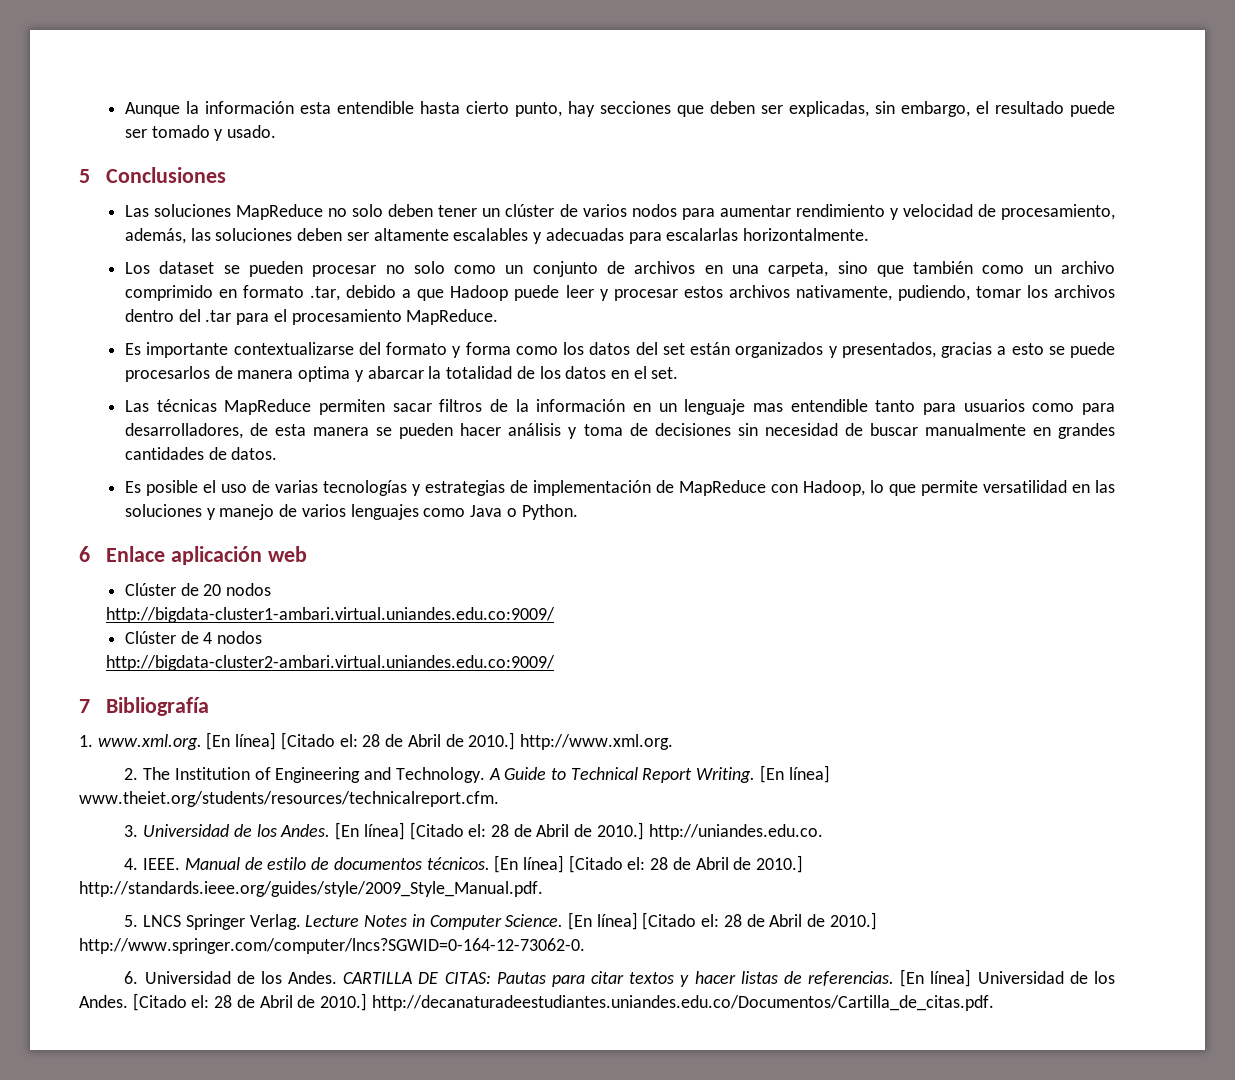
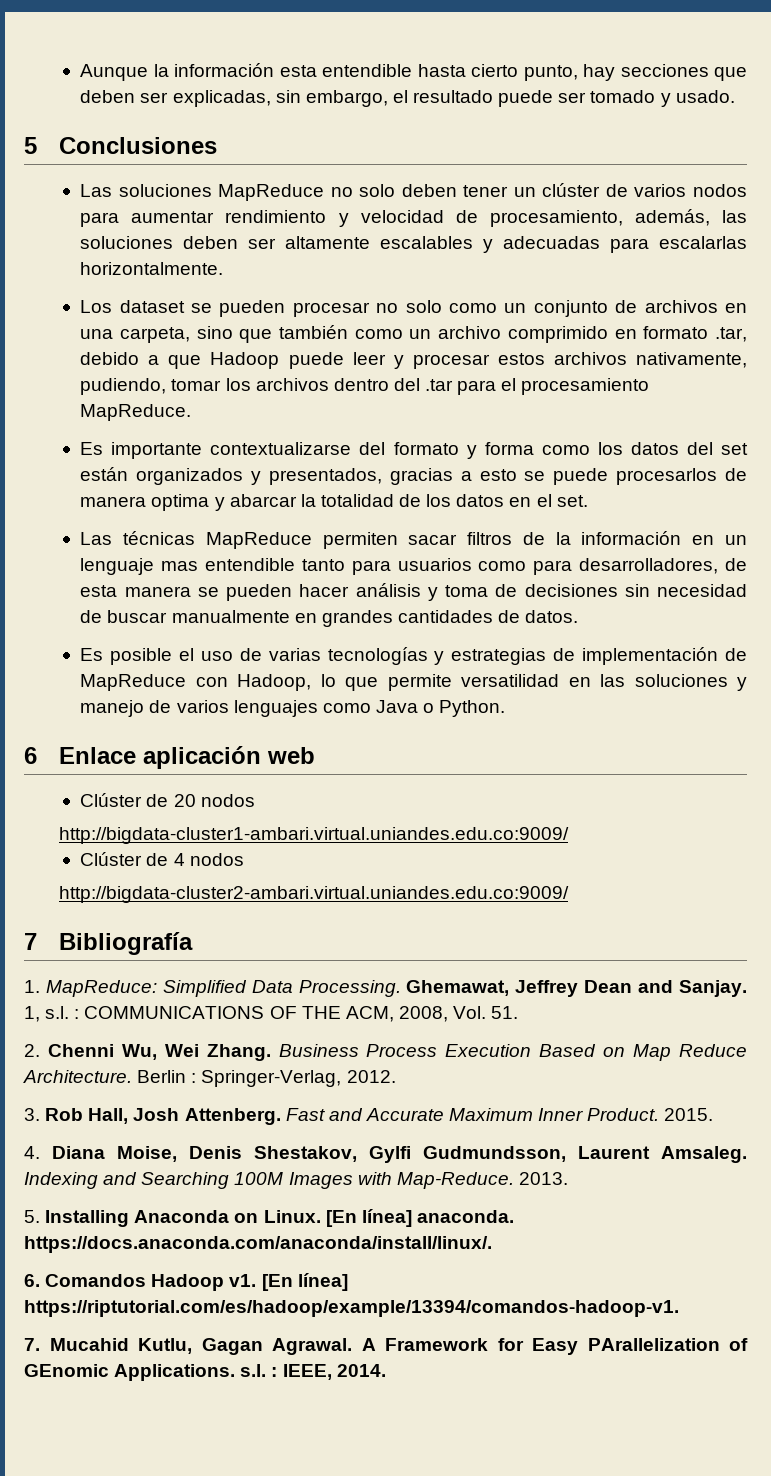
[97,732,673,750] [124,765,830,783] [79,791,499,807] [124,822,823,840] [124,855,804,873] [79,881,543,897] [124,912,877,930] [79,938,585,954] [124,969,1116,987] [79,993,994,1011] www.xml.org. [En línea] [Citado el: 28 de Abril de 2010.] http://www.xml.org. // 2. The Institution of Engineering and Technology. A Guide to Technical Report Writing. [En línea] www.theiet.org/students/resources/technicalreport.cfm. // 3. Universidad de los Andes. [En línea] [Citado el: 28 de Abril de 2010.] http://uniandes.edu.co. // 4. IEEE. Manual de estilo de documentos técnicos. [En línea] [Citado el: 28 de Abril de 2010.] http://standards.ieee.org/guides/style/2009_Style_Manual.pdf. // 5. LNCS Springer Verlag. Lecture Notes in Computer Science. [En línea] [Citado el: 28 de Abril de 2010.] http://www.springer.com/computer/lncs?SGWID=0-164-12-73062-0. // 6. Universidad de los Andes. CARTILLA DE CITAS: Pautas para citar textos y hacer listas de referencias. [En línea] Universidad de los Andes. [Citado el: 28 de Abril de 2010.] http://decanaturadeestudiantes.uniandes.edu.co/Documentos/Cartilla_de_citas.pdf. -> [45,980,748,997] [24,1006,519,1022] [24,1044,747,1061] [23,1070,396,1087] [24,1108,714,1125] [24,1146,747,1163] [24,1172,568,1189] [24,1209,514,1227] [24,1236,492,1253] [24,1273,348,1291] [24,1300,679,1317] [24,1338,748,1355] [24,1364,386,1381] MapReduce: Simplified Data Processing. Ghemawat, Jeffrey Dean and Sanjay. 1, s.l. : COMMUNICATIONS OF THE ACM, 2008, Vol. 51. // 2. Chenni Wu, Wei Zhang. Business Process Execution Based on Map Reduce Architecture. Berlin : Springer-Verlag, 2012. // 3. Rob Hall, Josh Attenberg. Fast and Accurate Maximum Inner Product. 2015. // 4. Diana Moise, Denis Shestakov, Gylfi Gudmundsson, Laurent Amsaleg. Indexing and Searching 100M Images with Map-Reduce. 2013. // 5. Installing Anaconda on Linux. [En línea] anaconda. https://docs.anaconda.com/anaconda/install/linux/. // 6. Comandos Hadoop v1. [En línea] https://riptutorial.com/es/hadoop/example/13394/comandos-hadoop-v1. // 7. Mucahid Kutlu, Gagan Agrawal. A Framework for Easy PArallelization of GEnomic Applications. s.l. : IEEE, 2014.

